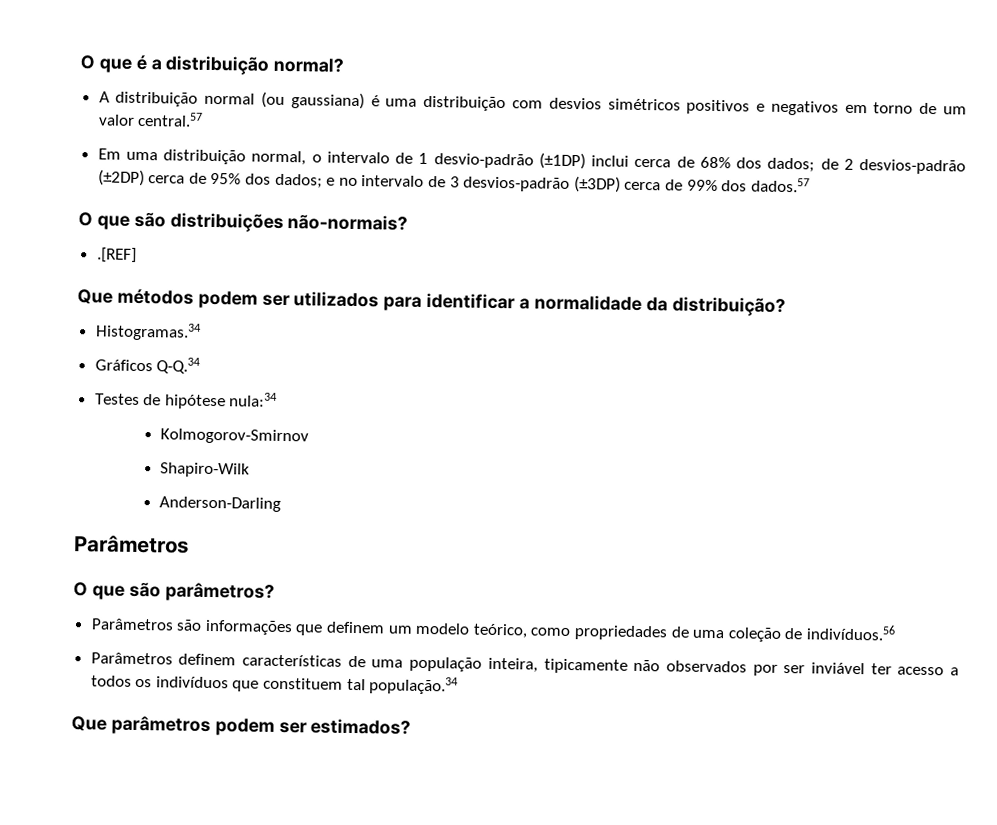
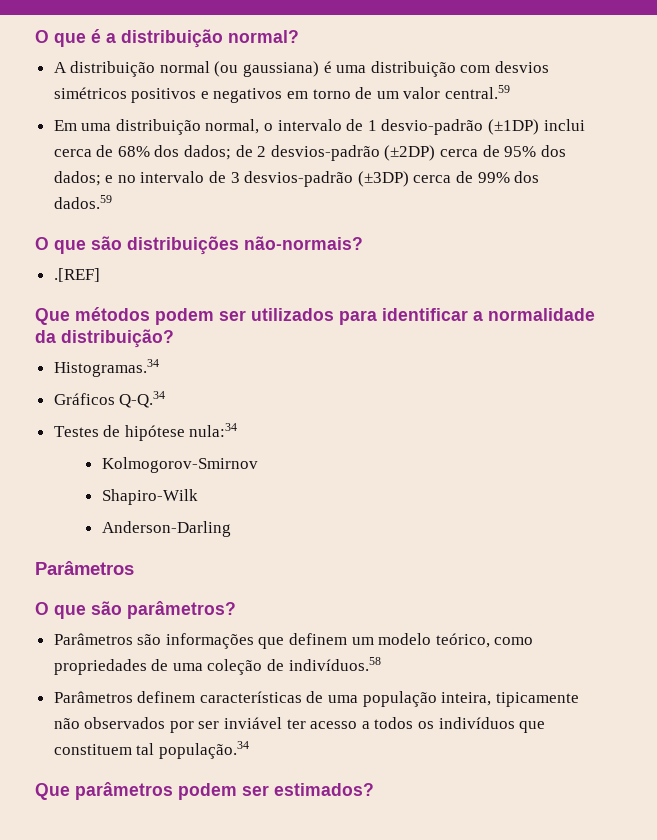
[137,111,204,127] central.57 -> [445,85,511,99] central.59
[750,177,810,193] dados.57 -> [53,195,112,209] dados.59
[805,624,896,641] indivíduos.56 -> [288,657,381,671] indivíduos.58

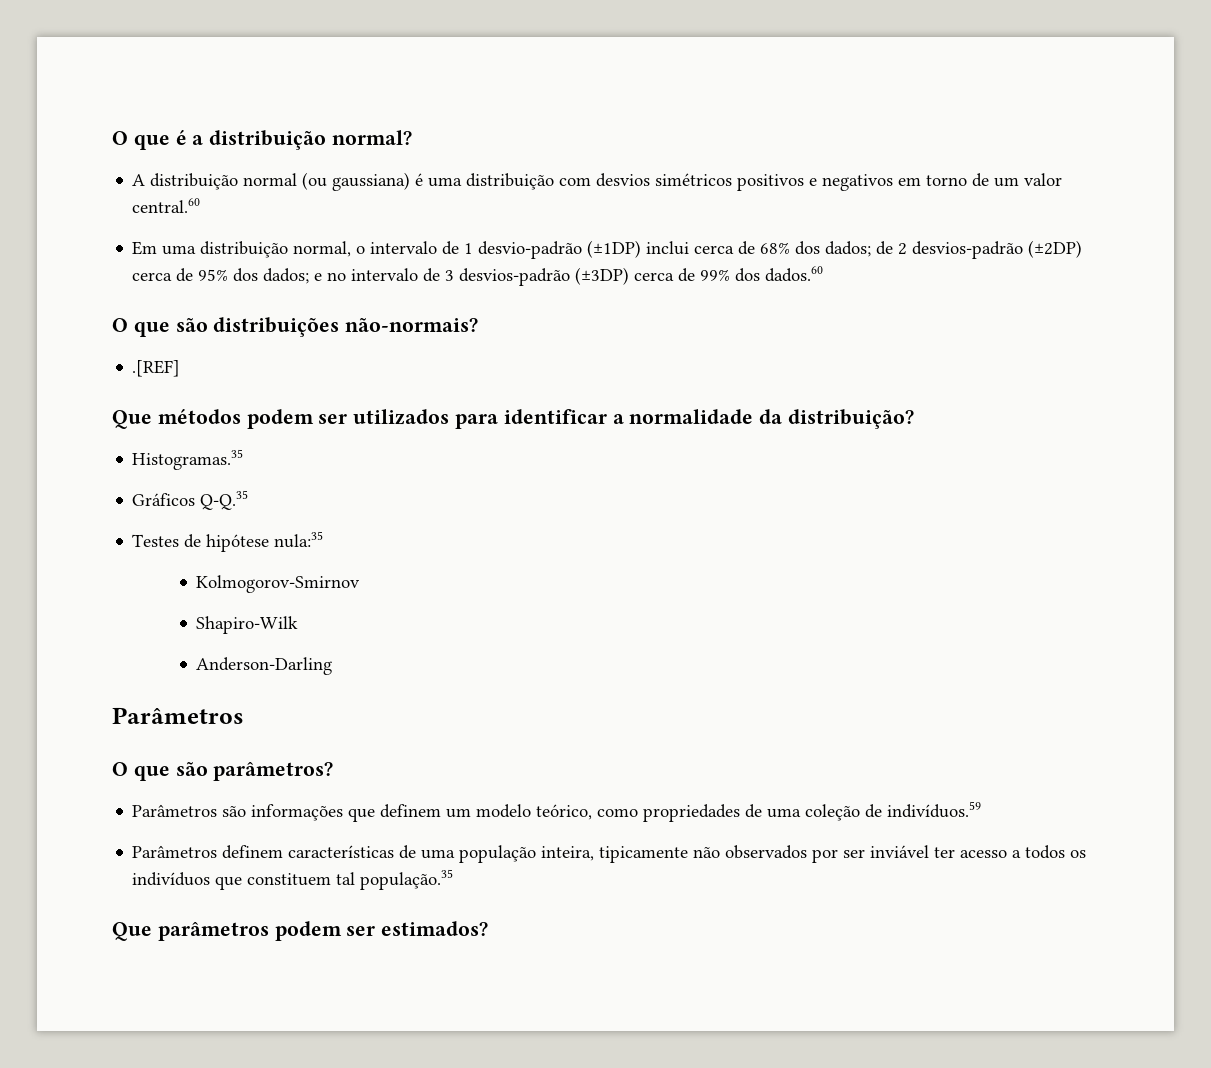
[445,85,511,99] central.59 -> [132,198,201,213] central.60
[53,195,112,209] dados.59 -> [765,266,824,282] dados.60
[53,359,159,377] Histogramas.34 -> [132,449,244,470] Histogramas.35
[119,391,166,408] Q-Q.34 -> [200,490,249,510] Q-Q.35
[189,423,238,437] nula:34 -> [274,531,324,548] nula:35
[288,657,381,671] indivíduos.58 -> [887,801,982,818] indivíduos.59
[158,741,249,759] população.34 -> [360,869,454,890] população.35

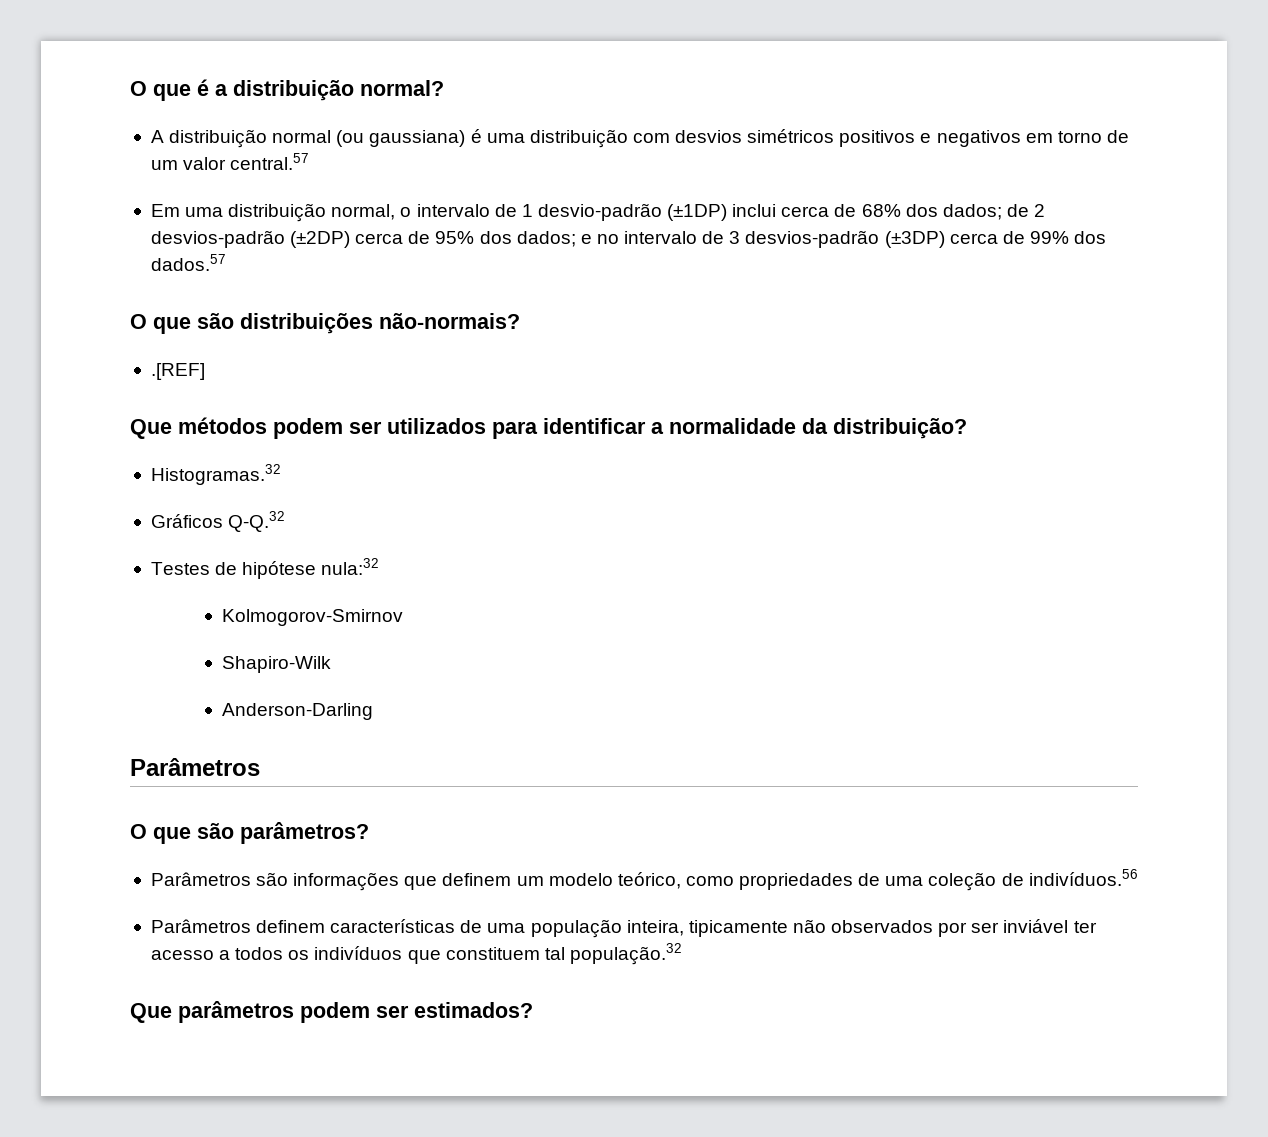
[132,198,201,213] central.60 -> [230,153,310,170] central.57
[765,266,824,282] dados.60 -> [150,254,226,271] dados.57
[132,449,244,470] Histogramas.35 -> [150,464,281,485] Histogramas.32
[200,490,249,510] Q-Q.35 -> [228,511,286,532] Q-Q.32
[274,531,324,548] nula:35 -> [321,558,380,575] nula:32
[887,801,982,818] indivíduos.59 -> [1028,869,1138,886] indivíduos.56
[360,869,454,890] população.35 -> [569,943,682,965] população.32

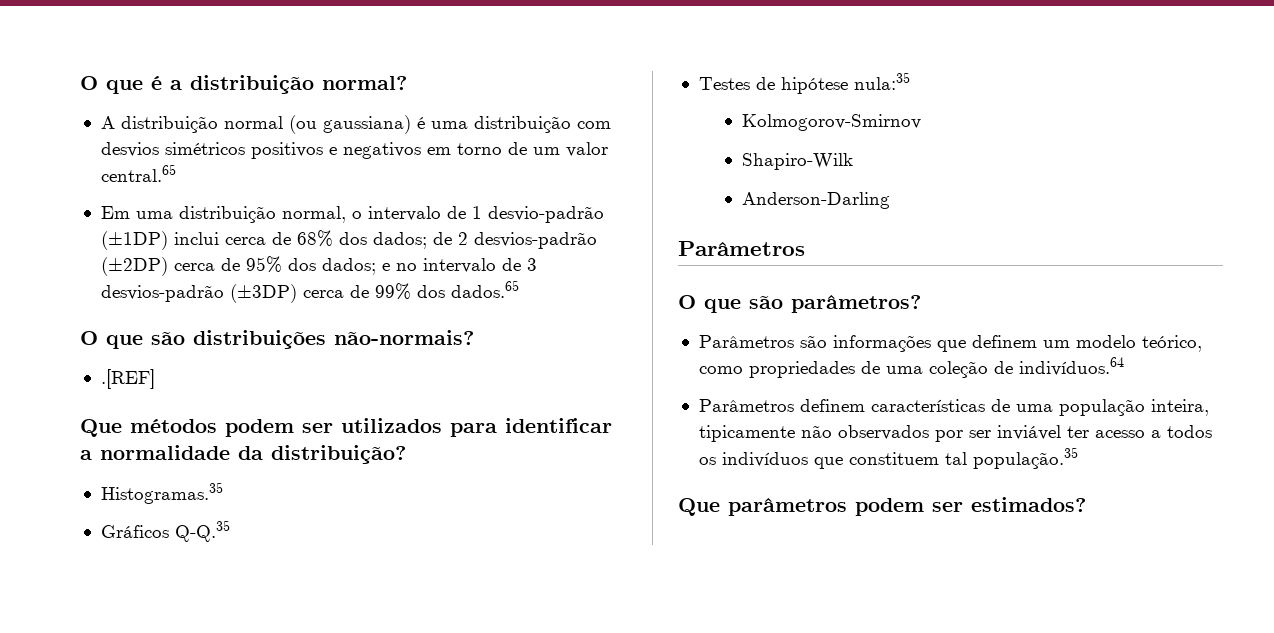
[230,153,310,170] central.57 -> [100,164,176,182] central.65
[150,254,226,271] dados.57 -> [450,280,519,298] dados.65
[150,464,281,485] Histogramas.32 -> [100,482,223,504] Histogramas.35
[228,511,286,532] Q-Q.32 -> [174,520,230,542] Q-Q.35
[321,558,380,575] nula:32 -> [853,72,910,90] nula:35
[1028,869,1138,886] indivíduos.56 -> [1018,357,1124,376] indivíduos.64
[569,943,682,965] população.32 -> [972,447,1078,469] população.35

